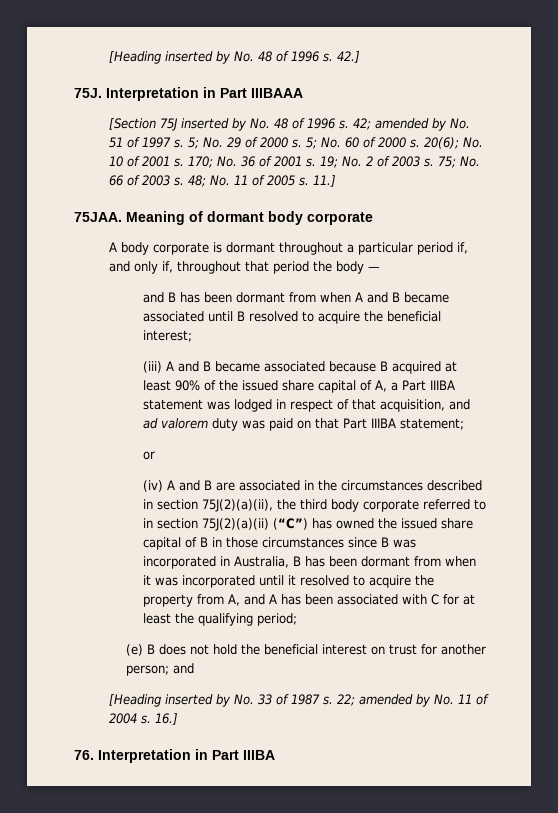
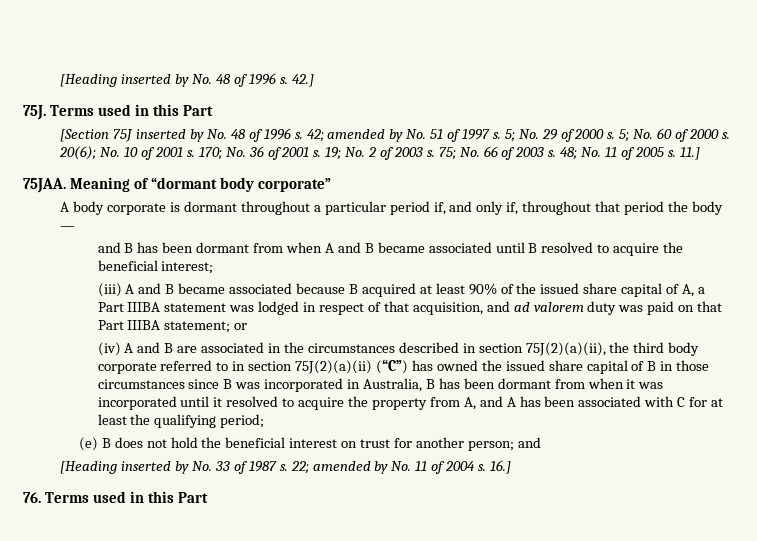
[106,87,303,101] Interpretation in Part IIIBAAA -> [49,104,213,116] Terms used in this Part
[207,211,373,225] dormant body corporate -> [150,177,331,192] “dormant body corporate”
(465, 424) // -> (231, 327) none
[98,749,275,763] Interpretation in Part IIIBA -> [44,491,208,503] Terms used in this Part

